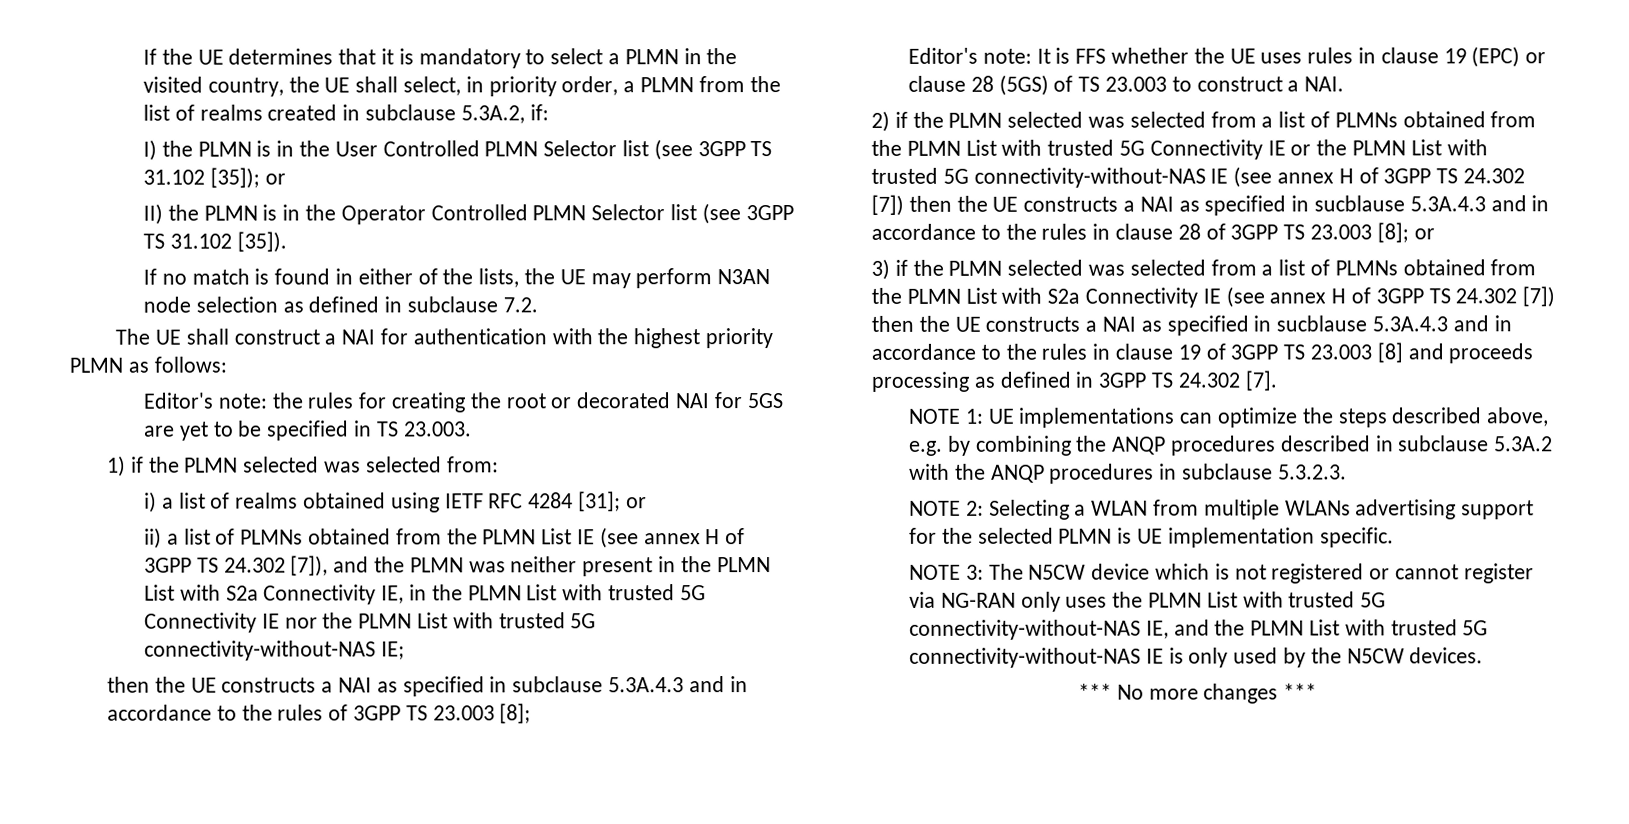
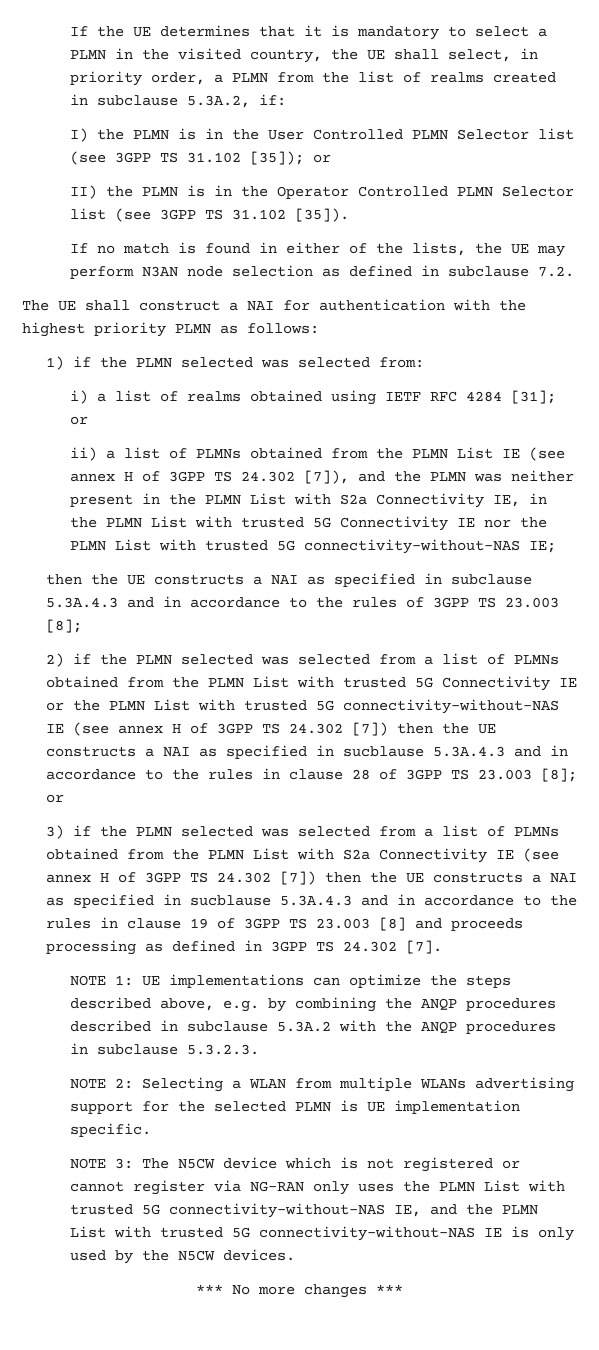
[142,392,783,413] [143,420,472,441] // Editor's note: the rules for creating the root or decorated NAI for 5GS are yet to be specified in TS 23.003. -> (319, 328) none
[907,46,1547,68] [907,74,1345,96] // Editor's note: It is FFS whether the UE uses rules in clause 19 (EPC) or clause 28 (5GS) of TS 23.003 to construct a NAI. -> (82, 626) none

